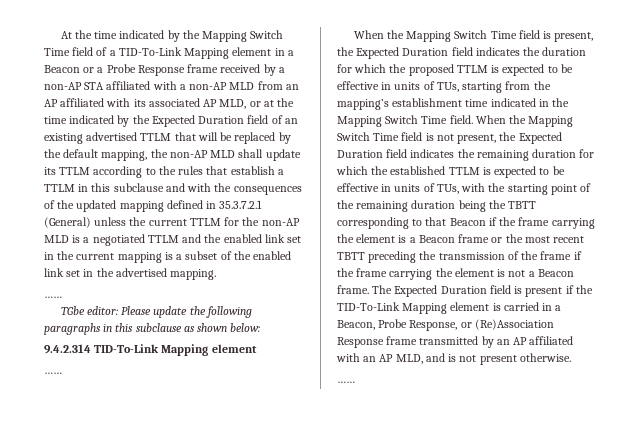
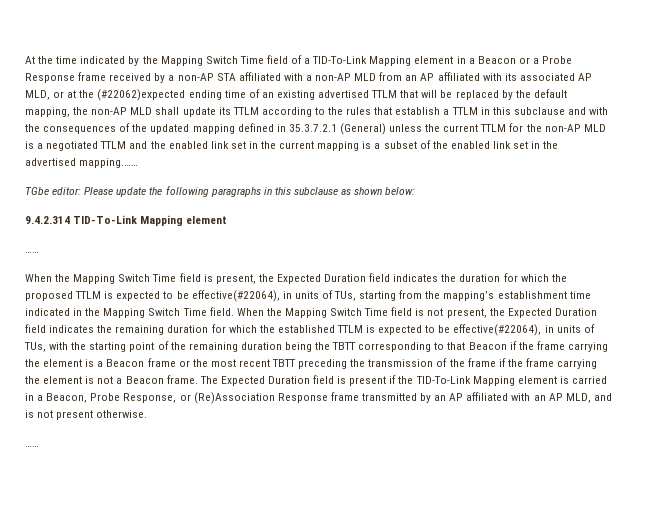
[44,115,269,127] time indicated by the Expected Duration field -> [97,89,246,101] (#22062)expected ending time
[170,269,217,280] [44,296,62,298] mapping. // …… -> [79,158,139,168] mapping.……
[337,81,379,90] effective -> [191,290,280,302] effective(#22064),
[337,183,379,192] effective -> [453,324,542,336] effective(#22064),

